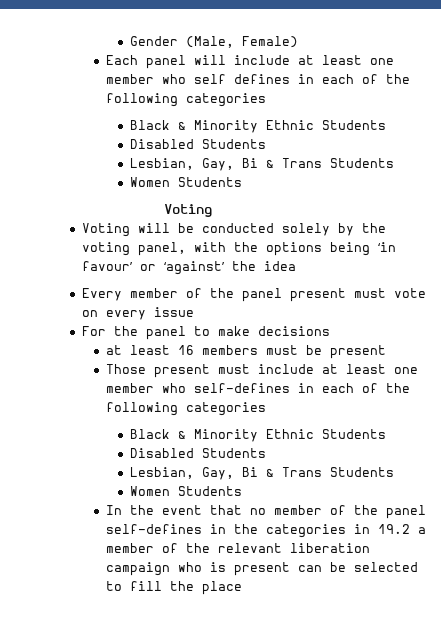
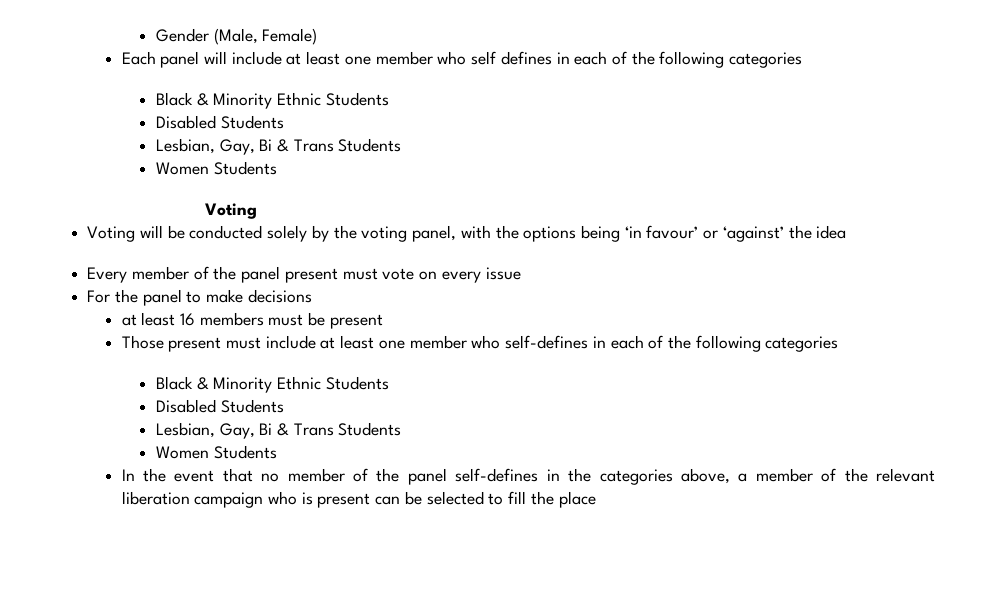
[353,524,410,534] in 19.2 -> [680,468,730,484] above,

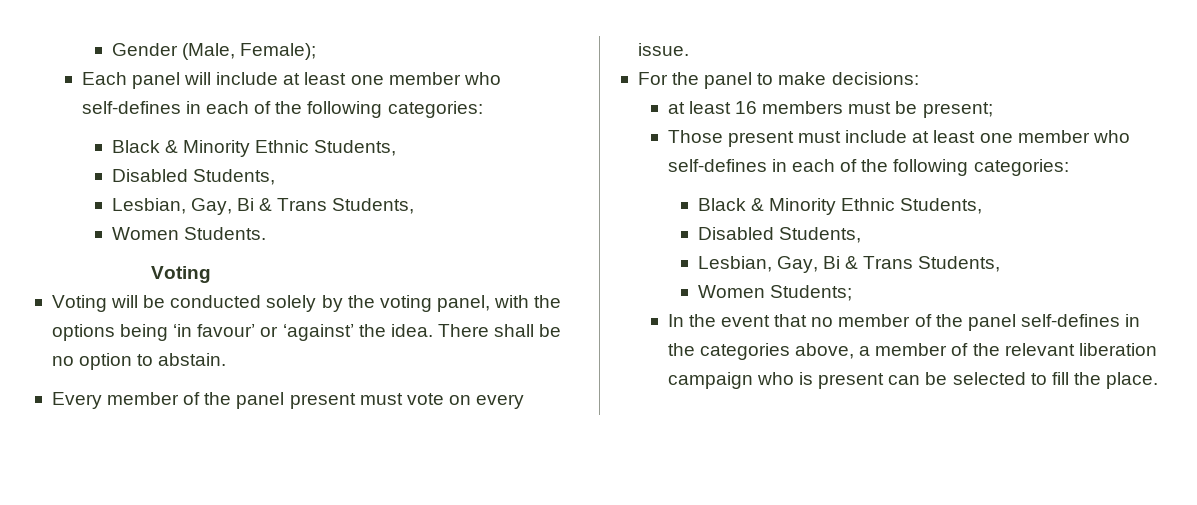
[262,28,318,45] Female) -> [239,43,316,60] Female);
[471,51,803,68] [155,92,389,109] [155,115,284,129] [155,138,402,155] [155,161,277,175] self defines in each of the following categories // Black & Minority Ethnic Students // Disabled Students // Lesbian, Gay, Bi & Trans Students // Women Students -> [81,101,483,118] [111,140,397,157] [111,169,275,185] [111,198,415,215] [111,227,266,240] self-defines in each of the following categories: // Black & Minority Ethnic Students, // Disabled Students, // Lesbian, Gay, Bi & Trans Students, // Women Students.
[816,225,847,239] idea -> [390,324,562,337] [51,353,227,370] idea. There shall be no option to abstain.
[485,267,521,280] issue -> [637,43,689,56] issue.
[247,289,312,303] decisions -> [831,72,919,85] decisions:
[329,314,383,329] present -> [922,102,993,118] present;
[765,336,839,352] [155,376,389,393] [155,399,284,413] [155,422,402,439] [155,445,277,459] categories // Black & Minority Ethnic Students // Disabled Students // Lesbian, Gay, Bi & Trans Students // Women Students -> [973,159,1069,176] [697,198,983,215] [697,227,861,243] [697,256,1001,273] [697,285,852,301] categories: // Black & Minority Ethnic Students, // Disabled Students, // Lesbian, Gay, Bi & Trans Students, // Women Students;
[558,491,596,508] place -> [1106,372,1159,389] place.

